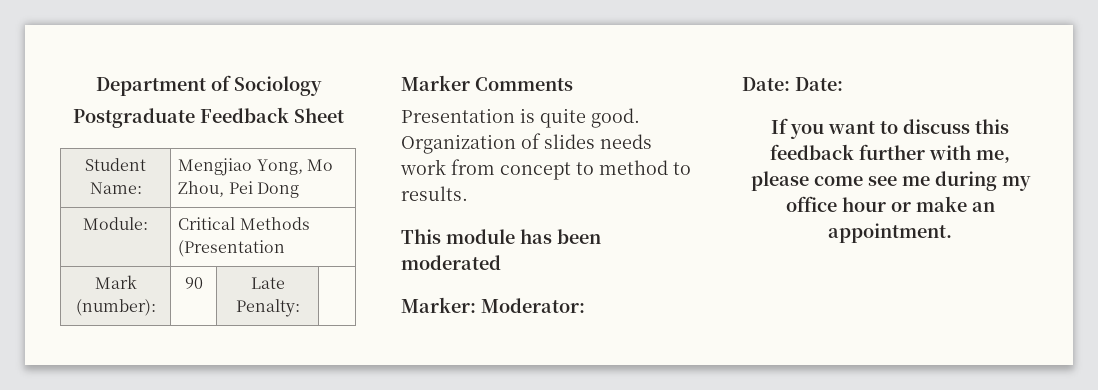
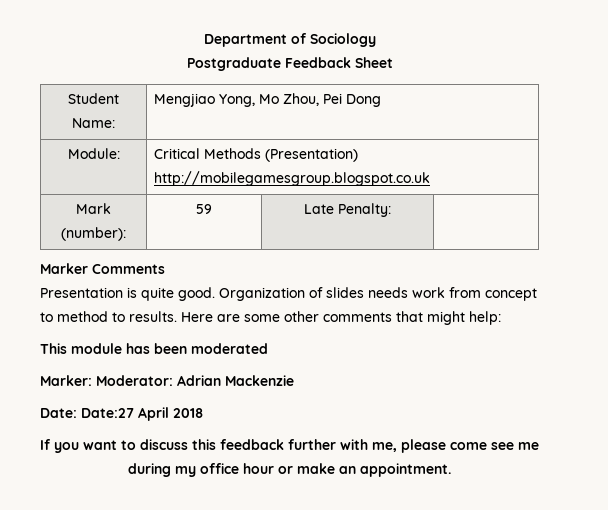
[178,240,286,257] (Presentation -> [265,148,359,162] [154,171,431,186] (Presentation) http://mobilegamesgroup.blogspot.co.uk
[184,277,203,289] 90 -> [196,204,212,214] 59
(468, 193) none -> [181,311,501,325] Here are some other comments that might help:
[742,77,843,91] // Date: Date: -> [177,375,294,386] [40,407,203,421] Adrian Mackenzie // Date: Date:27 April 2018

